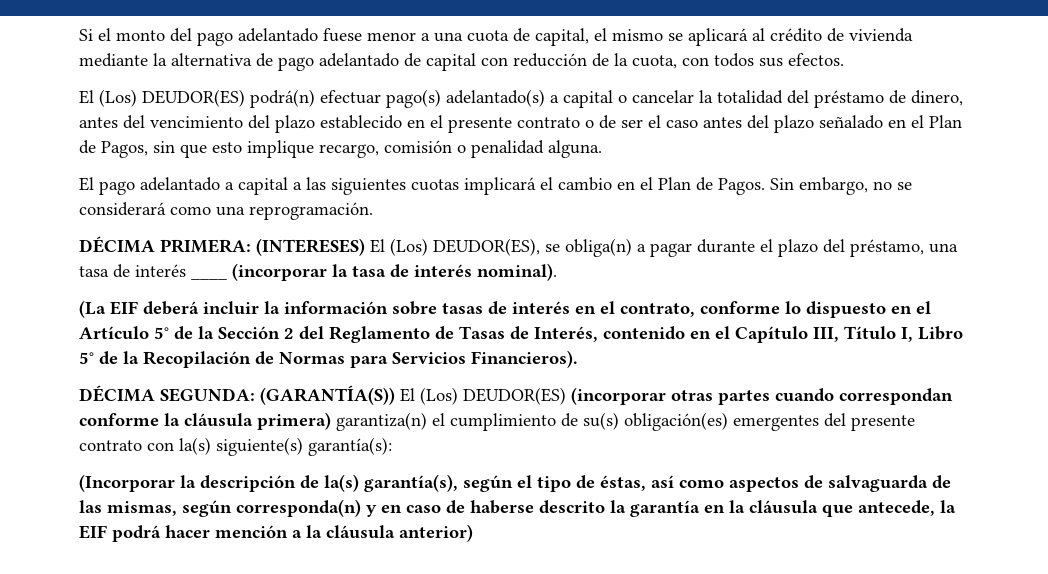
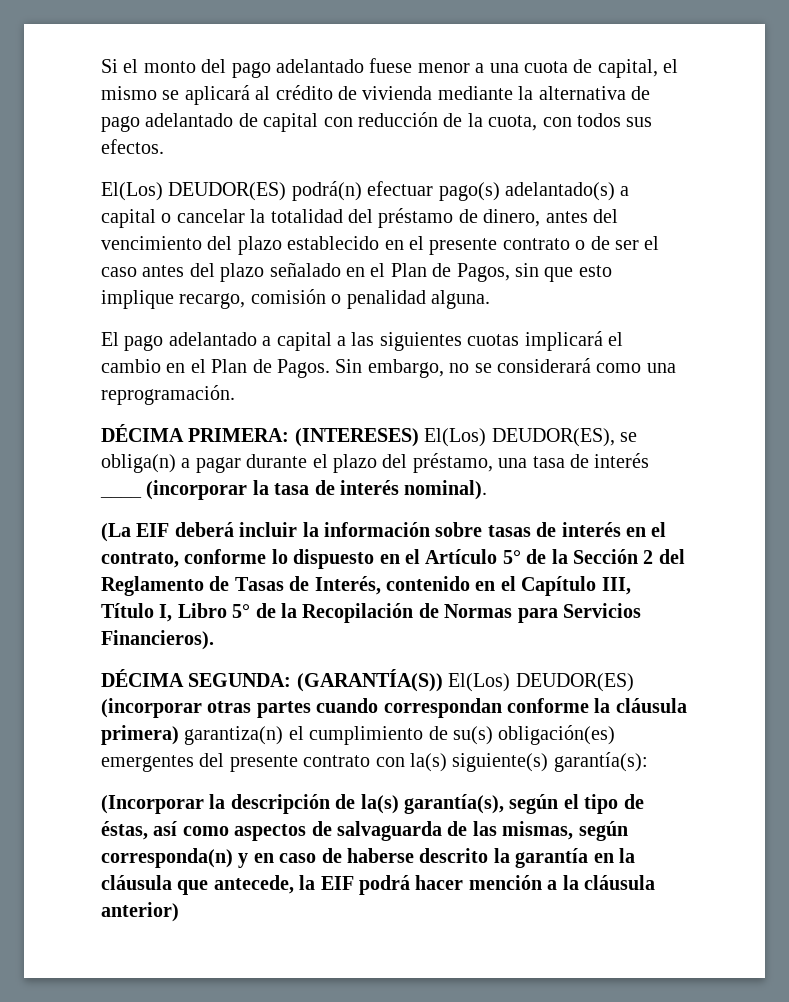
[79,89,137,107] El (Los) -> [101,182,163,201] El(Los)
[370,238,428,256] El (Los) -> [424,428,487,447] El(Los)
[400,387,458,405] El (Los) -> [448,673,511,692] El(Los)

